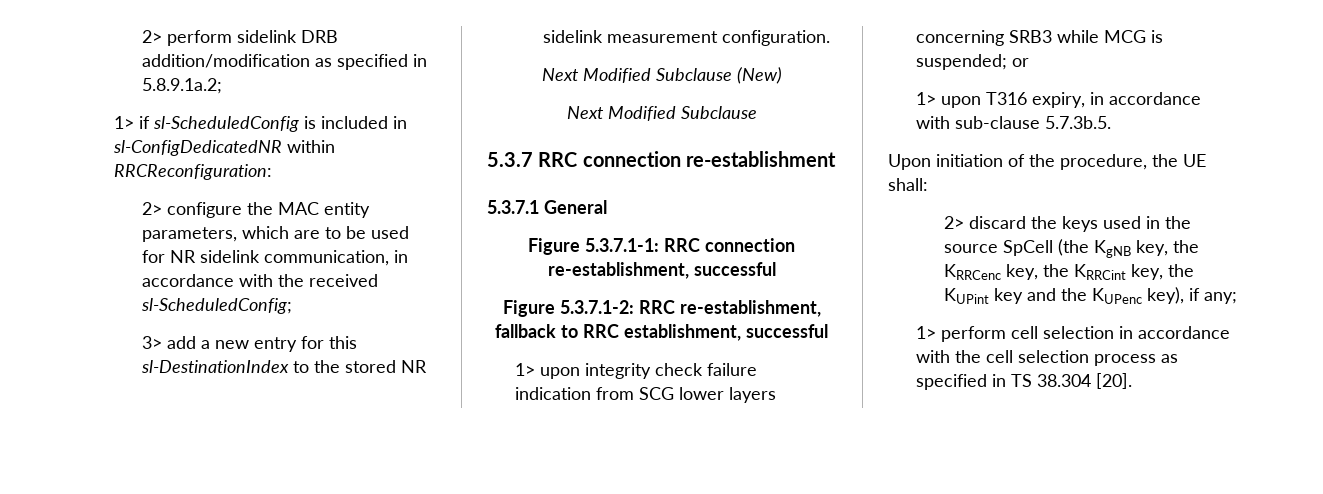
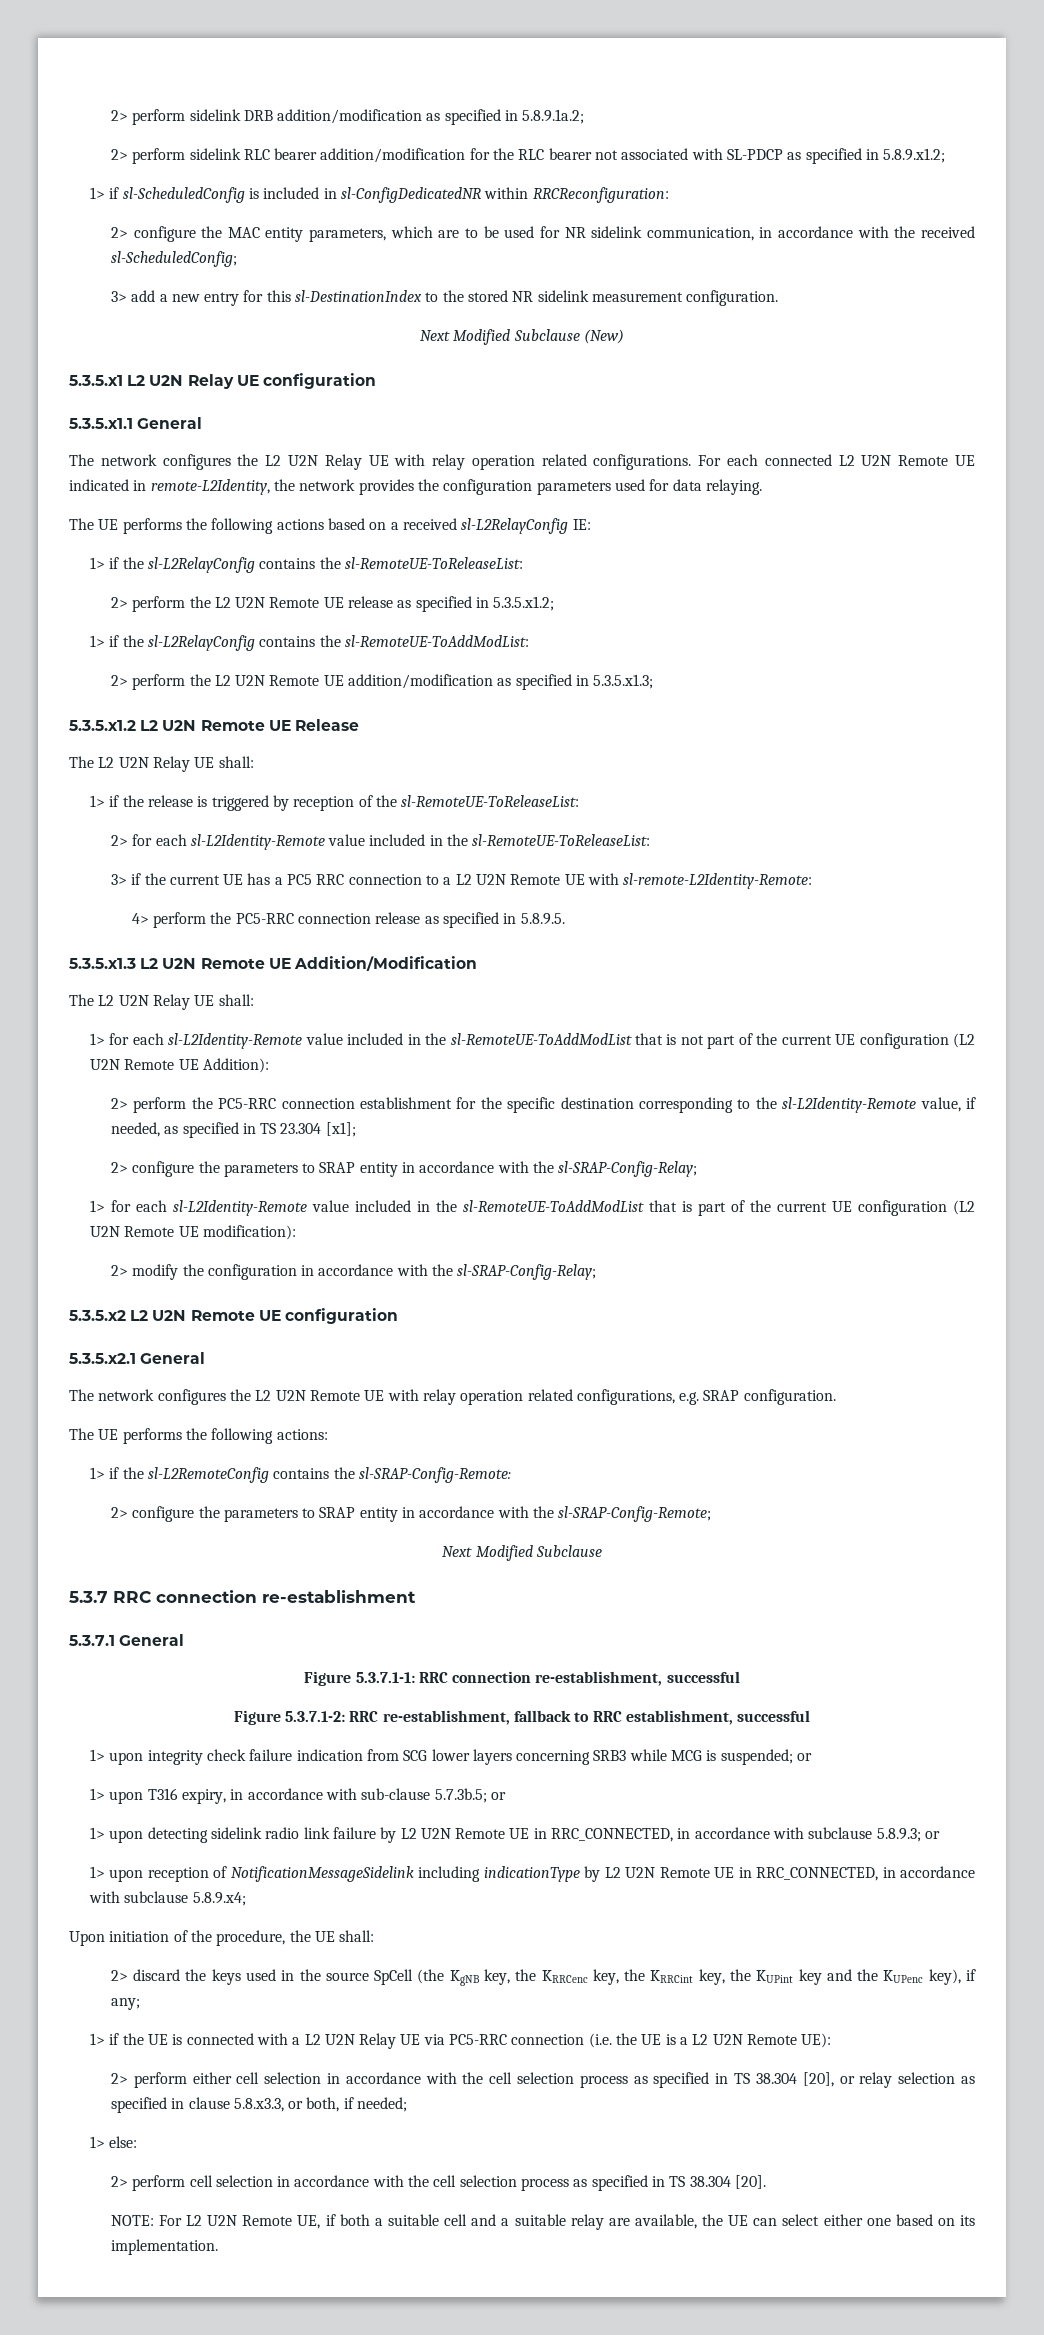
(222, 86) none -> [110,148,946,164] // 2> perform sidelink RLC bearer addition/modification for the RLC bearer not associated with SL-PDCP as specified in 5.8.9.x1.2;
(782, 75) none -> [69,373,376,389] [69,417,203,429] [69,454,975,470] [69,479,762,495] [69,518,591,534] [89,557,523,573] [110,596,555,612] [89,635,529,651] [110,674,654,690] [69,719,359,731] [69,756,254,772] [89,795,580,811] [110,834,651,850] [110,873,813,889] [131,912,565,928] [69,956,477,971] [69,994,254,1010] [89,1033,975,1049] [89,1058,269,1073] [110,1097,977,1113] [110,1122,356,1138] [110,1161,698,1177] [89,1200,975,1216] [89,1225,296,1240] [110,1264,597,1280] [69,1308,398,1324] [69,1352,206,1364] [69,1389,836,1405] [69,1428,328,1444] [89,1467,511,1483] [110,1506,712,1522] // 5.3.5.x1 L2 U2N Relay UE configuration // 5.3.5.x1.1 General // The network configures the L2 U2N Relay UE with relay operation related configurations. For each connected L2 U2N Remote UE indicated in remote-L2Identity, the network provides the configuration parameters used for data relaying. // The UE performs the following actions based on a received sl-L2RelayConfig IE: // 1> if the sl-L2RelayConfig contains the sl-RemoteUE-ToReleaseList: // 2> perform the L2 U2N Remote UE release as specified in 5.3.5.x1.2; // 1> if the sl-L2RelayConfig contains the sl-RemoteUE-ToAddModList: // 2> perform the L2 U2N Remote UE addition/modification as specified in 5.3.5.x1.3; // 5.3.5.x1.2 L2 U2N Remote UE Release // The L2 U2N Relay UE shall: // 1> if the release is triggered by reception of the sl-RemoteUE-ToReleaseList: // 2> for each sl-L2Identity-Remote value included in the sl-RemoteUE-ToReleaseList: // 3> if the current UE has a PC5 RRC connection to a L2 U2N Remote UE with sl-remote-L2Identity-Remote: // 4> perform the PC5-RRC connection release as specified in 5.8.9.5. // 5.3.5.x1.3 L2 U2N Remote UE Addition/Modification // The L2 U2N Relay UE shall: // 1> for each sl-L2Identity-Remote value included in the sl-RemoteUE-ToAddModList that is not part of the current UE configuration (L2 U2N Remote UE Addition): // 2> perform the PC5-RRC connection establishment for the specific destination corresponding to the sl-L2Identity-Remote value, if needed, as specified in TS 23.304 [x1]; // 2> configure the parameters to SRAP entity in accordance with the sl-SRAP-Config-Relay; // 1> for each sl-L2Identity-Remote value included in the sl-RemoteUE-ToAddModList that is part of the current UE configuration (L2 U2N Remote UE modification): // 2> modify the configuration in accordance with the sl-SRAP-Config-Relay; // 5.3.5.x2 L2 U2N Remote UE configuration // 5.3.5.x2.1 General // The network configures the L2 U2N Remote UE with relay operation related configurations, e.g. SRAP configuration. // The UE performs the following actions: // 1> if the sl-L2RemoteConfig contains the sl-SRAP-Config-Remote: // 2> configure the parameters to SRAP entity in accordance with the sl-SRAP-Config-Remote;
[1044,116,1111,129] 5.7.3b.5. -> [434,1788,506,1803] [89,1827,941,1843] [89,1866,975,1882] [88,1891,246,1906] 5.7.3b.5; or // 1> upon detecting sidelink radio link failure by L2 U2N Remote UE in RRC_CONNECTED, in accordance with subclause 5.8.9.3; or // 1> upon reception of NotificationMessageSidelink including indicationType by L2 U2N Remote UE in RRC_CONNECTED, in accordance with subclause 5.8.9.x4;
(936, 332) none -> [109,2033,832,2049] [110,2072,976,2088] [110,2097,408,2113] [89,2136,138,2148] [110,2176,128,2187] if the UE is connected with a L2 U2N Relay UE via PC5-RRC connection (i.e. the UE is a L2 U2N Remote UE): // 2> perform either cell selection in accordance with the cell selection process as specified in TS 38.304 [20], or relay selection as specified in clause 5.8.x3.3, or both, if needed; // 1> else: // 2>
(1132, 381) none -> [110,2214,975,2230] [110,2239,218,2255] // NOTE: For L2 U2N Remote UE, if both a suitable cell and a suitable relay are available, the UE can select either one based on its implementation.

